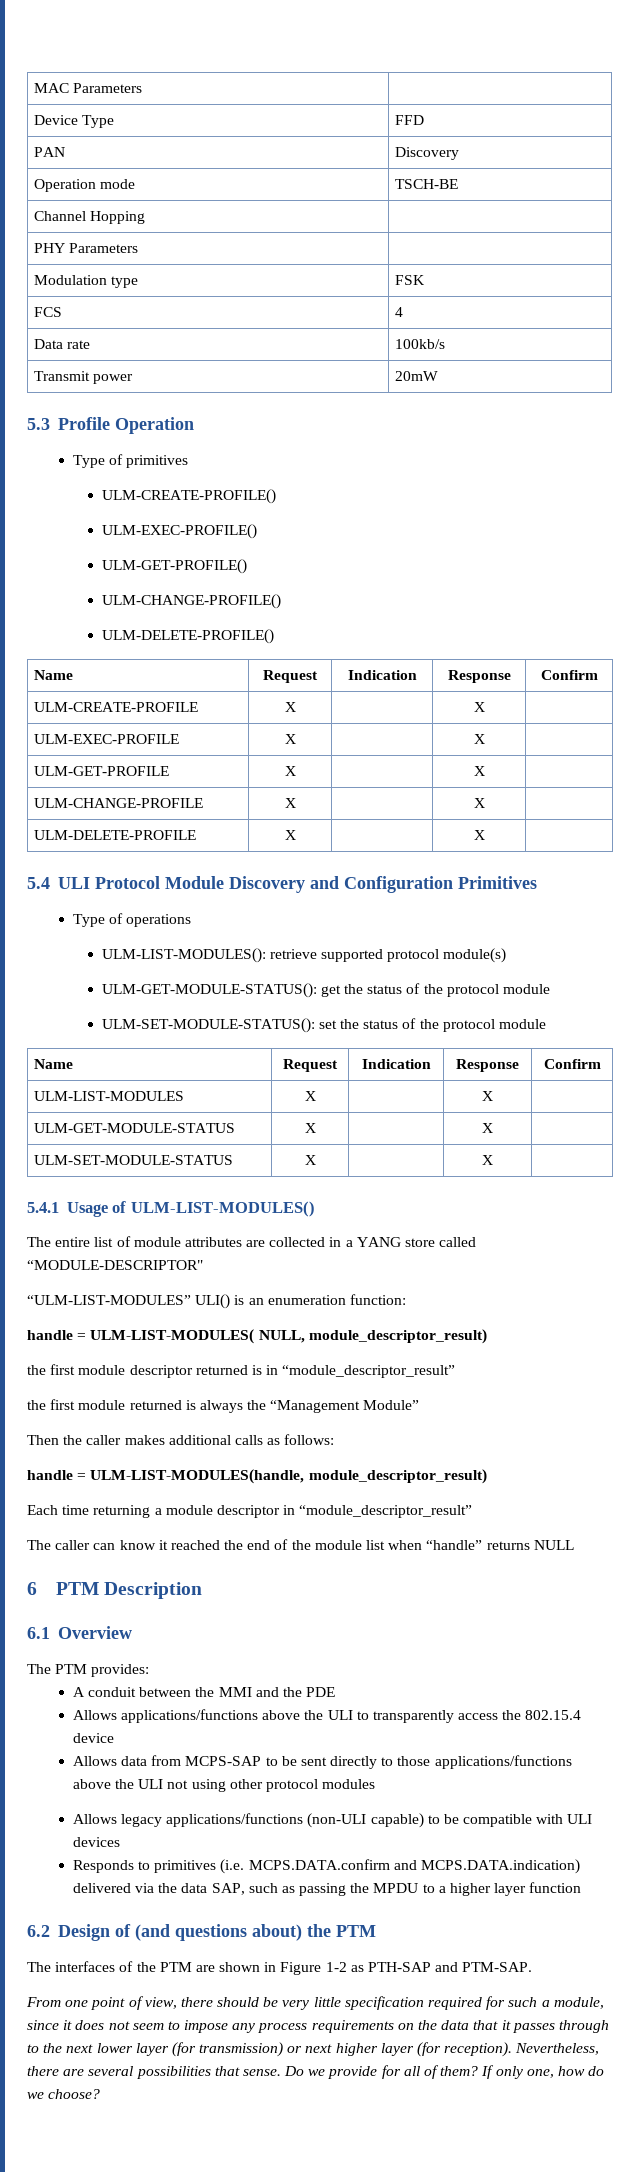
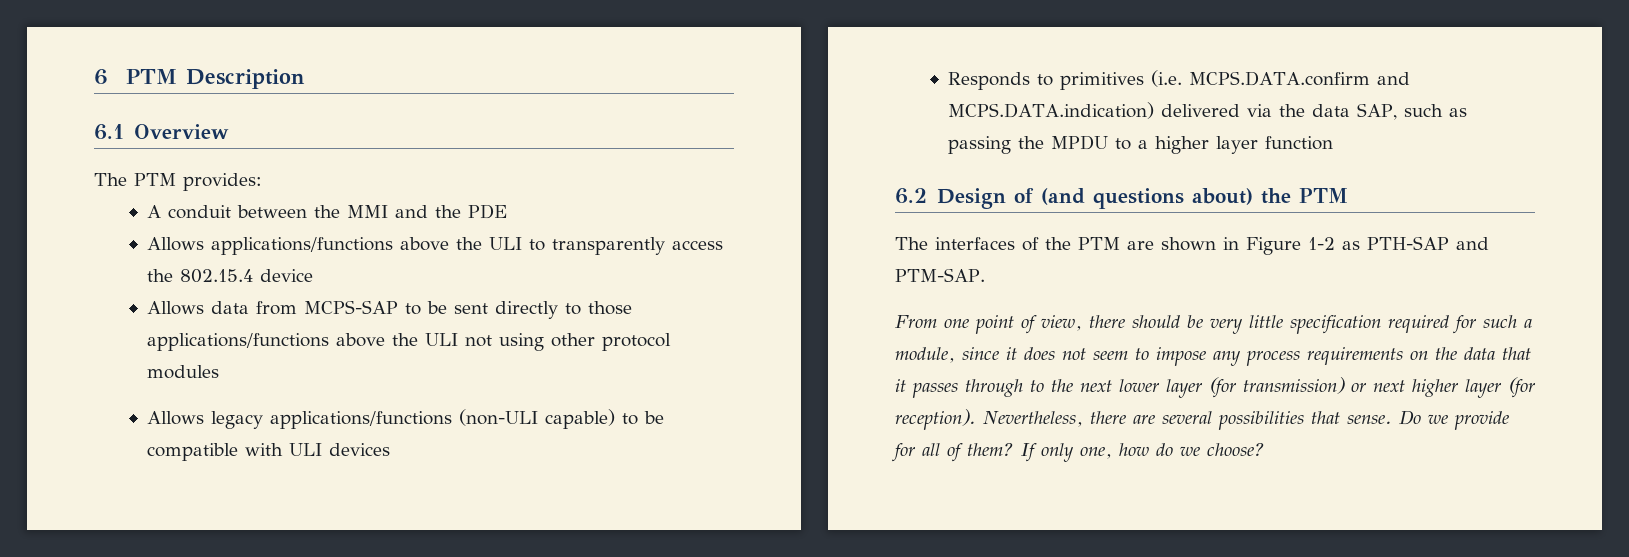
[33,83,142,93] [33,115,114,128] [394,115,424,125] [33,147,65,157] [394,147,459,160] [33,179,135,192] [394,179,458,189] [33,211,145,224] [33,243,138,253] [33,275,138,288] [394,275,425,285] [33,307,62,317] [394,307,403,317] [33,339,90,349] [394,339,445,349] [33,371,133,384] [394,371,438,381] [27,417,194,434] [72,454,189,468] [101,489,276,504] [101,524,257,539] [101,559,247,574] [101,594,281,609] [101,629,274,644] [33,670,73,680] [263,670,318,683] [347,670,417,680] [447,670,511,683] [540,670,598,680] [33,702,198,712] [284,702,296,712] [473,702,485,712] [33,734,179,744] [284,734,296,744] [473,734,485,744] [33,766,169,776] [284,766,296,776] [473,766,485,776] [33,798,203,808] [284,798,296,808] [473,798,485,808] [33,830,196,840] [284,830,296,840] [473,830,485,840] [27,876,537,893] [72,913,192,927] [101,948,507,963] [101,983,550,998] [101,1018,546,1033] [33,1059,73,1069] [283,1059,338,1072] [361,1059,431,1069] [456,1059,519,1072] [543,1059,601,1069] [33,1091,184,1101] [304,1091,316,1101] [482,1091,493,1101] [33,1123,235,1133] [304,1123,316,1133] [482,1123,493,1133] [33,1155,233,1165] [304,1155,316,1165] [482,1155,493,1165] [27,1201,315,1217] [27,1236,477,1247] [27,1260,203,1270] [27,1294,406,1309] [27,1329,487,1344] [27,1364,456,1378] [27,1399,420,1413] [27,1434,335,1445] [27,1469,487,1484] [27,1505,473,1518] [27,1539,574,1550] MAC Parameters | // Device Type | FFD // PAN | Discovery // Operation mode | TSCH-BE // Channel Hopping | // PHY Parameters | // Modulation type | FSK // FCS | 4 // Data rate | 100kb/s // Transmit power | 20mW // 5.3 Profile Operation // Type of primitives // ULM-CREATE-PROFILE() // ULM-EXEC-PROFILE() // ULM-GET-PROFILE() // ULM-CHANGE-PROFILE() // ULM-DELETE-PROFILE() // Name | Request | Indication | Response | Confirm // ULM-CREATE-PROFILE | X | | X | // ULM-EXEC-PROFILE | X | | X | // ULM-GET-PROFILE | X | | X | // ULM-CHANGE-PROFILE | X | | X | // ULM-DELETE-PROFILE | X | | X | // 5.4 ULI Protocol Module Discovery and Configuration Primitives // Type of operations // ULM-LIST-MODULES(): retrieve supported protocol module(s) // ULM-GET-MODULE-STATUS(): get the status of the protocol module // ULM-SET-MODULE-STATUS(): set the status of the protocol module // Name | Request | Indication | Response | Confirm // ULM-LIST-MODULES | X | | X | // ULM-GET-MODULE-STATUS | X | | X | // ULM-SET-MODULE-STATUS | X | | X | // 5.4.1 Usage of ULM-LIST-MODULES() // The entire list of module attributes are collected in a YANG store called “MODULE-DESCRIPTOR" // “ULM-LIST-MODULES” ULI() is an enumeration function: // handle = ULM-LIST-MODULES( NULL, module_descriptor_result) // the first module descriptor returned is in “module_descriptor_result” // the first module returned is always the “Management Module” // Then the caller makes additional calls as follows: // handle = ULM-LIST-MODULES(handle, module_descriptor_result) // Each time returning a module descriptor in “module_descriptor_result” // The caller can know it reached the end of the module list when “handle” returns NULL // -> (94, 77) none

